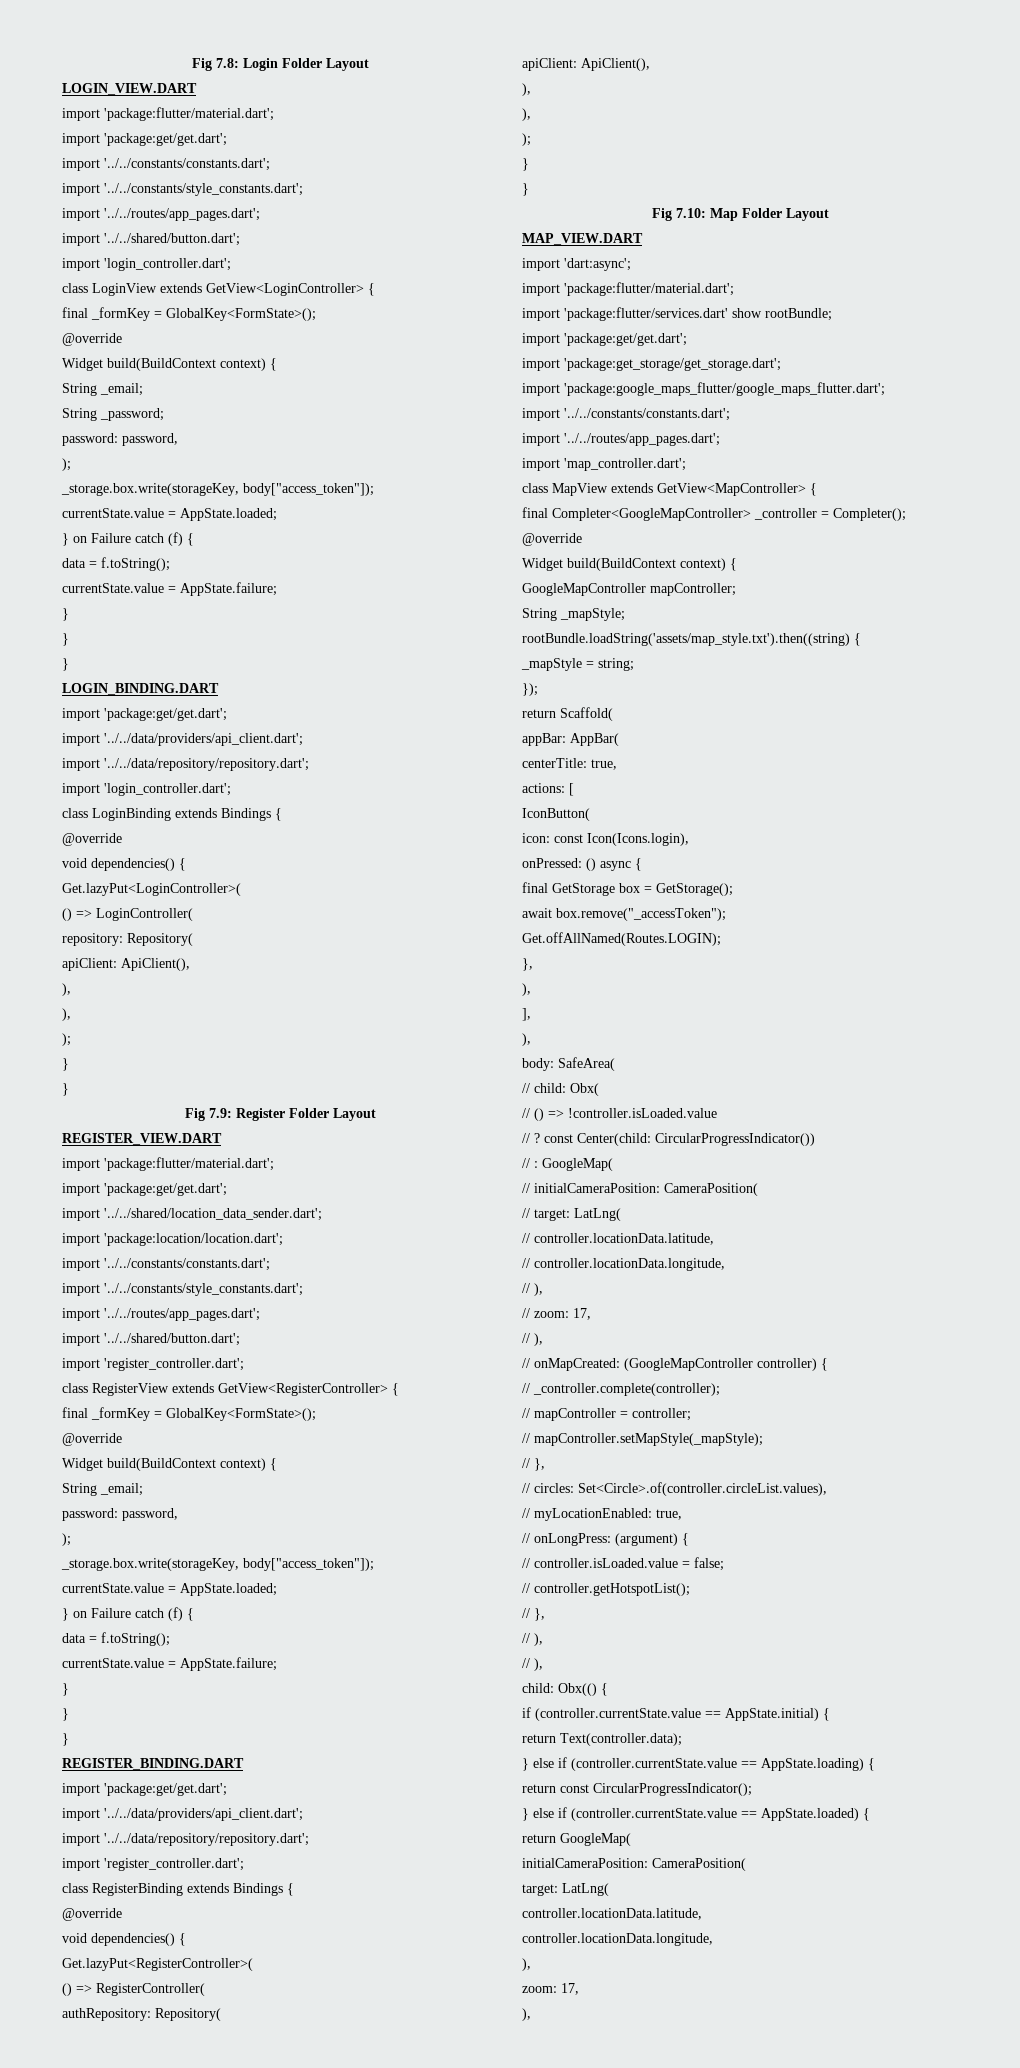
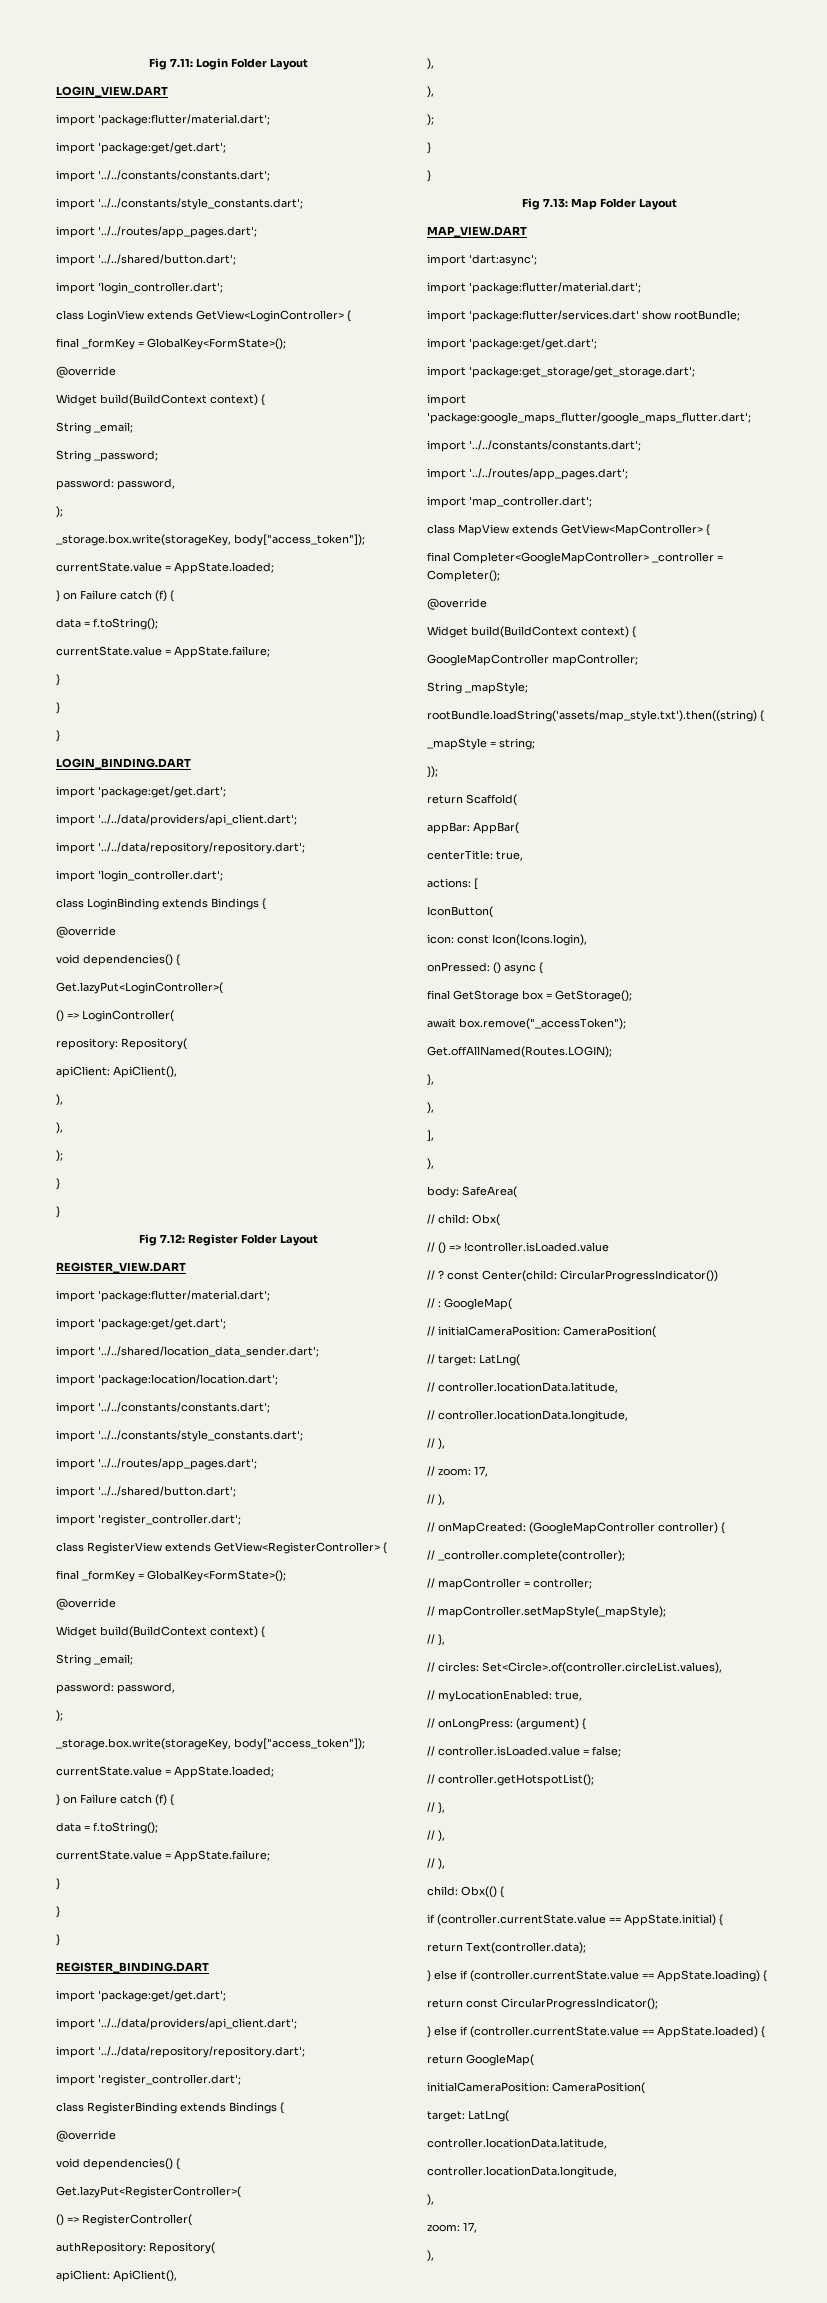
[191,58,239,71] Fig 7.8: -> [148,58,193,70] Fig 7.11:
[208,1108,232,1118] 7.9: -> [159,1234,185,1243] 7.12:
[675,208,706,218] 7.10: -> [542,198,568,208] 7.13:

